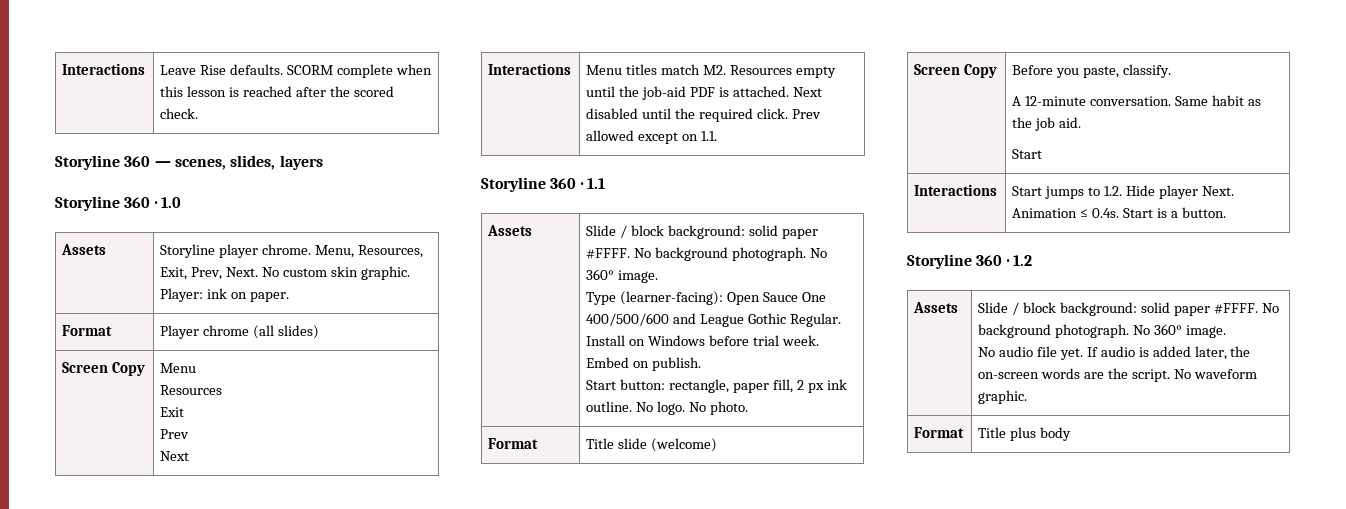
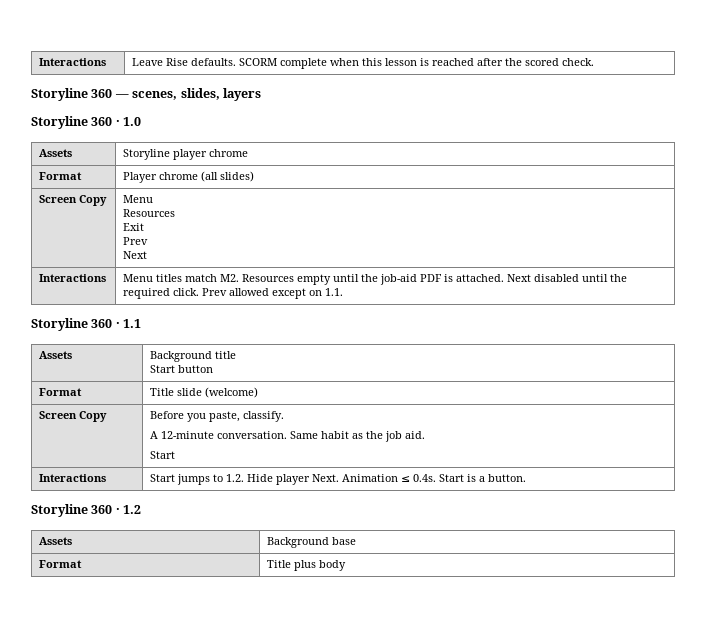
[262,244,423,258] [160,266,410,280] [160,288,289,302] chrome. Menu, Resources, Exit, Prev, Next. No custom skin graphic. Player: ink on paper. -> [208,149,248,157] chrome
[586,225,818,239] [586,247,827,261] [586,269,659,283] [586,291,826,305] [586,313,841,327] [586,335,819,346] [586,357,702,371] [586,379,847,393] [586,401,748,415] Slide / block background: solid paper #FFFF. No background photograph. No 360° image. // Type (learner-facing): Open Sauce One 400/500/600 and League Gothic Regular. Install on Windows before trial week. Embed on publish. // Start button: rectangle, paper fill, 2 px ink outline. No logo. No photo. -> [149,351,236,362] [149,365,213,373] Background title // Start button
[978,302,1279,316] [978,324,1226,338] [978,346,1251,360] [978,368,1257,382] [978,390,1028,404] Slide / block background: solid paper #FFFF. No background photograph. No 360° image. // No audio file yet. If audio is added later, the on-screen words are the script. No waveform graphic. -> [266,537,356,548] Background base

